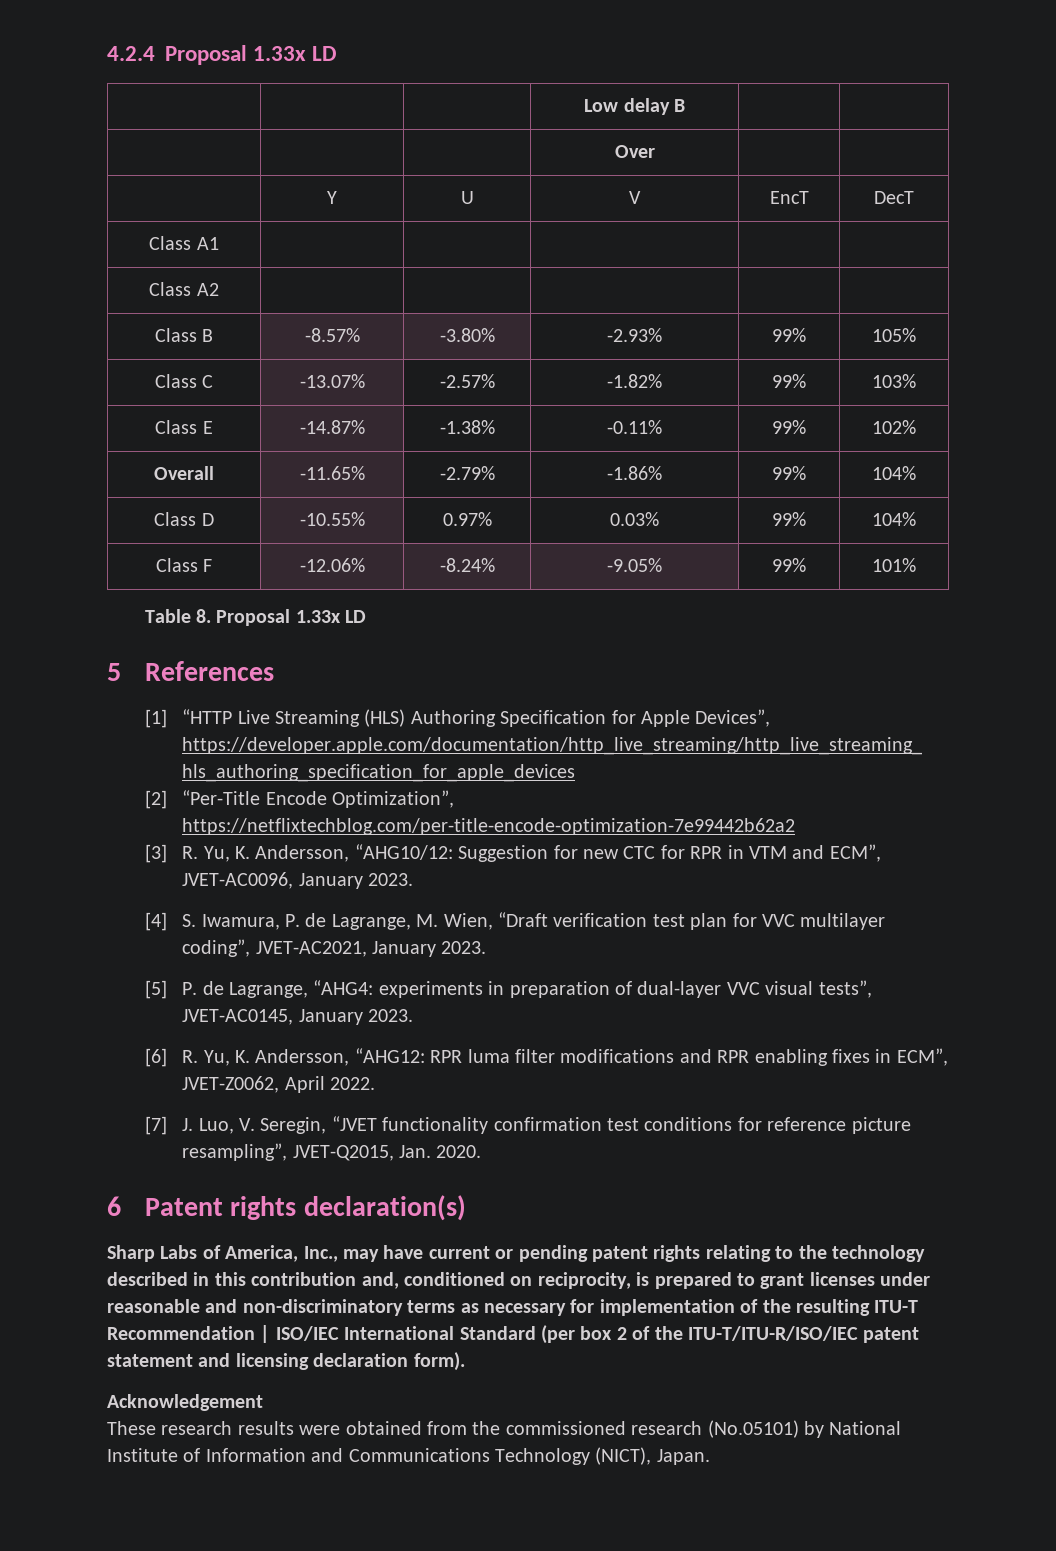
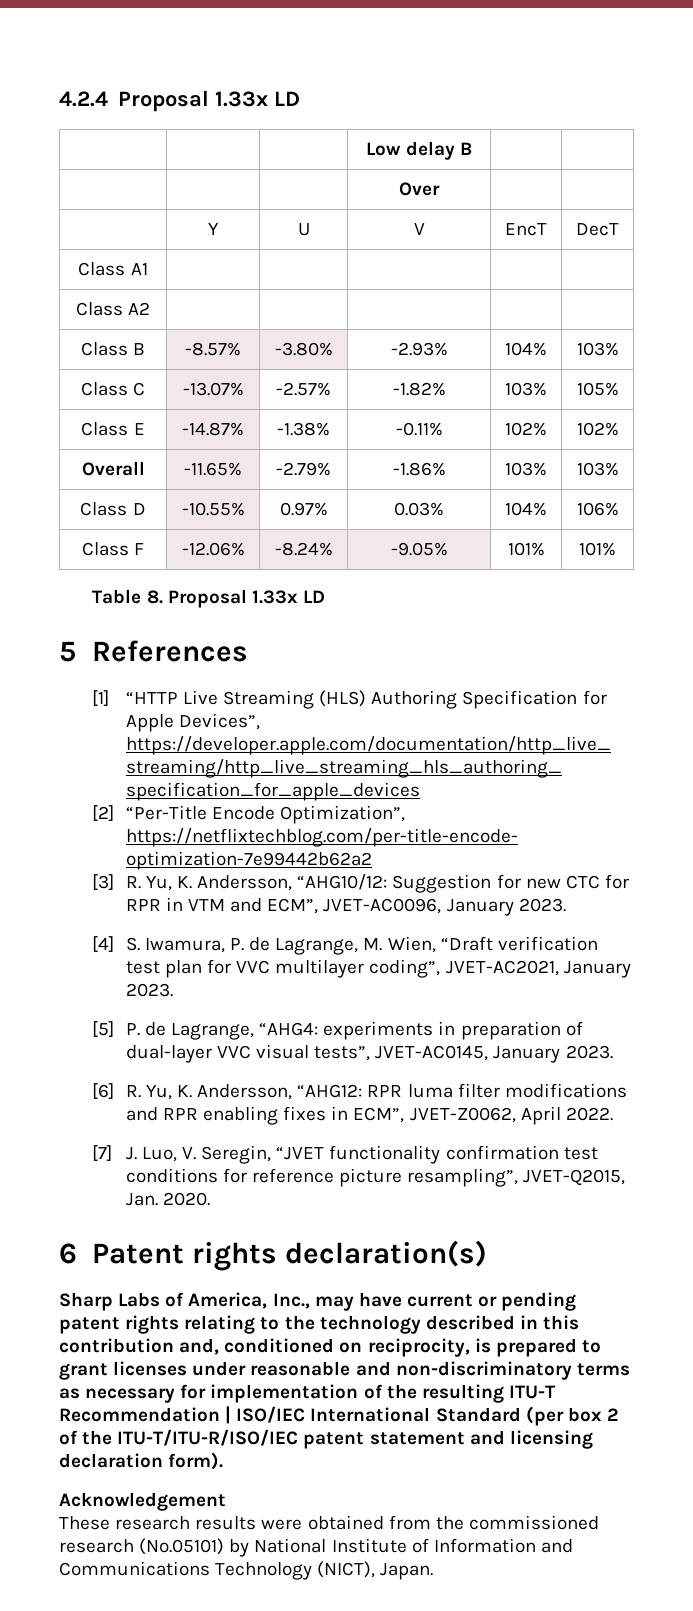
[772,328,806,342] [872,328,916,342] 99% | 105% -> [505,342,547,356] [576,342,619,356] 104% | 103%
[772,374,806,388] [872,374,916,388] 99% | 103% -> [505,382,547,396] [576,382,619,396] 103% | 105%
[772,420,806,434] 99% -> [505,422,547,436] 102%
[772,466,806,480] [872,466,916,480] 99% | 104% -> [505,462,547,476] [576,462,619,476] 103% | 103%
[772,512,806,526] [872,512,916,526] 99% | 104% -> [505,502,547,516] [576,502,619,516] 104% | 106%
[772,558,806,572] 99% -> [507,542,545,556] 101%

